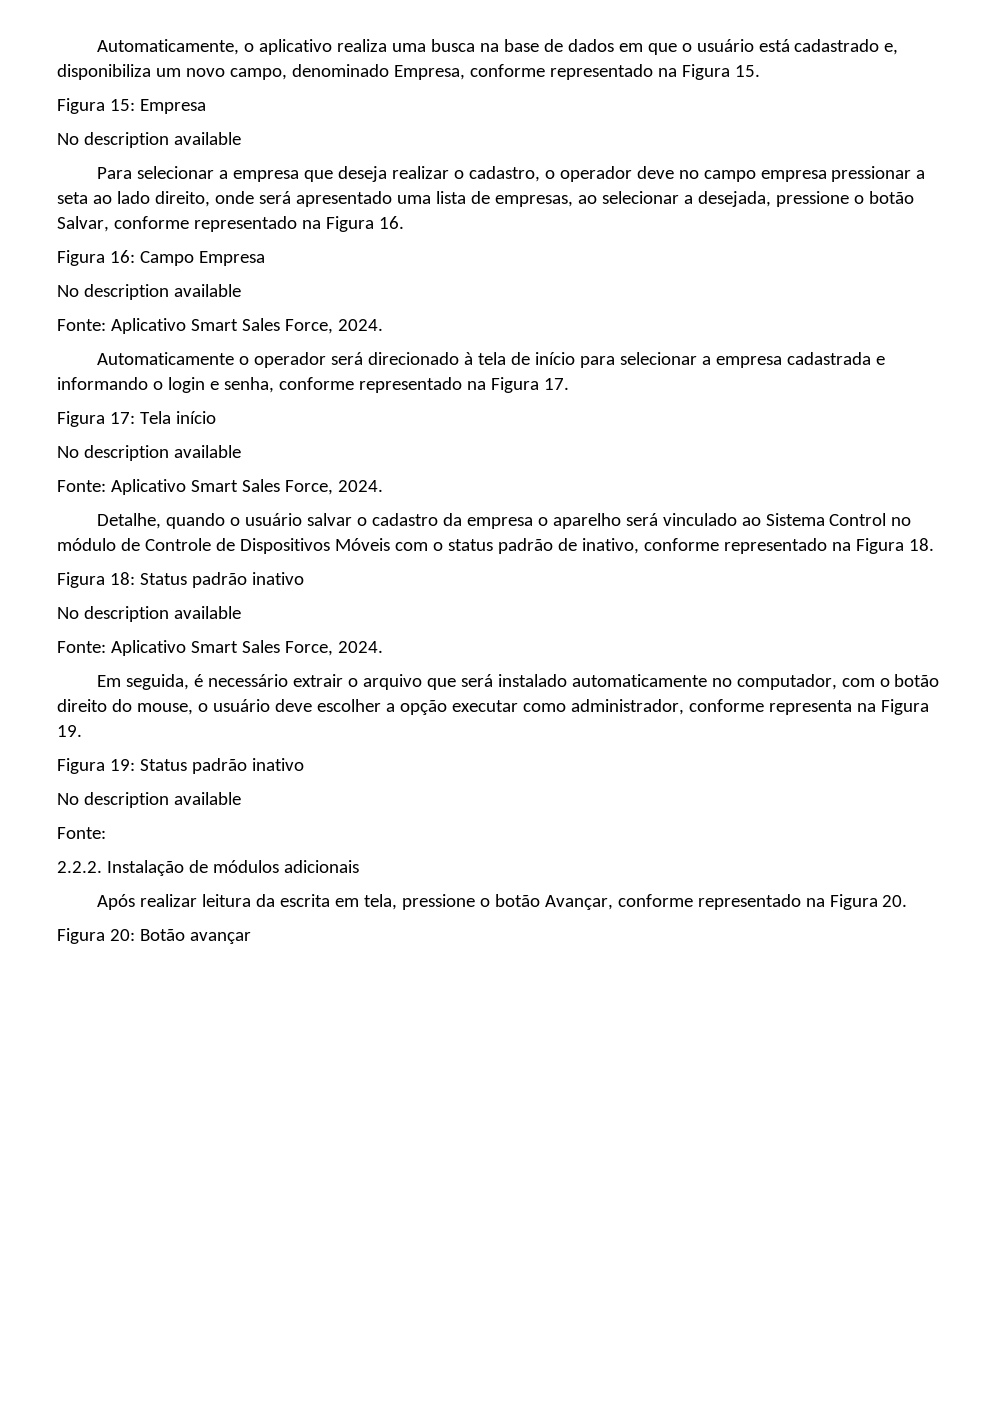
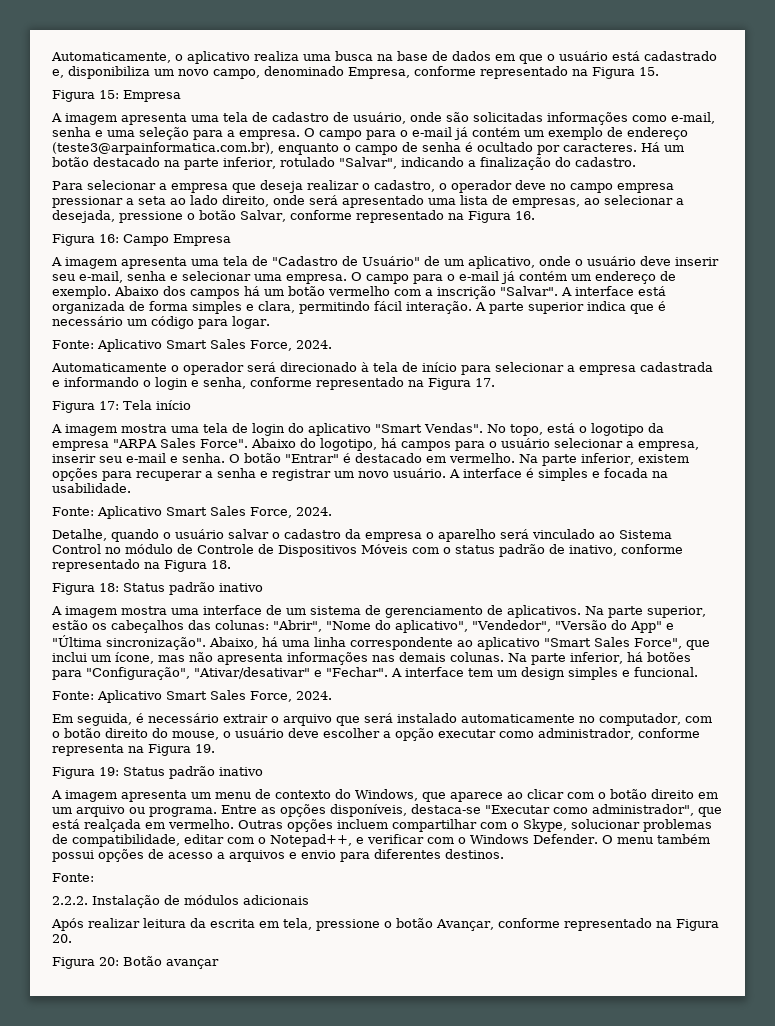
[57,132,241,148] No description available -> [51,112,715,125] [52,127,688,140] [52,142,684,155] [52,157,636,170] A imagem apresenta uma tela de cadastro de usuário, onde são solicitadas informações como e-mail, senha e uma seleção para a empresa. O campo para o e-mail já contém um exemplo de endereço (teste3@arpainformatica.com.br), enquanto o campo de senha é ocultado por caracteres. Há um botão destacado na parte inferior, rotulado "Salvar", indicando a finalização do cadastro.
[57,284,241,300] No description available -> [51,256,719,269] [52,271,676,284] [52,286,666,299] [52,301,666,314] [52,316,270,329] A imagem apresenta uma tela de "Cadastro de Usuário" de um aplicativo, onde o usuário deve inserir seu e-mail, senha e selecionar uma empresa. O campo para o e-mail já contém um endereço de exemplo. Abaixo dos campos há um botão vermelho com a inscrição "Salvar". A interface está organizada de forma simples e clara, permitindo fácil interação. A parte superior indica que é necessário um código para logar.
[57,445,241,461] No description available -> [51,423,664,436] [52,438,699,451] [52,453,689,466] [52,468,668,481] [52,483,131,493] A imagem mostra uma tela de login do aplicativo "Smart Vendas". No topo, está o logotipo da empresa "ARPA Sales Force". Abaixo do logotipo, há campos para o usuário selecionar a empresa, inserir seu e-mail e senha. O botão "Entrar" é destacado em vermelho. Na parte inferior, existem opções para recuperar a senha e registrar um novo usuário. A interface é simples e focada na usabilidade.
[57,606,241,622] No description available -> [51,605,706,618] [52,620,674,633] [52,635,710,650] [52,652,691,665] [52,667,698,680] A imagem mostra uma interface de um sistema de gerenciamento de aplicativos. Na parte superior, estão os cabeçalhos das colunas: "Abrir", "Nome do aplicativo", "Vendedor", "Versão do App" e "Última sincronização". Abaixo, há uma linha correspondente ao aplicativo "Smart Sales Force", que inclui um ícone, mas não apresenta informações nas demais colunas. Na parte inferior, há botões para "Configuração", "Ativar/desativar" e "Fechar". A interface tem um design simples e funcional.
[57,792,241,808] No description available -> [51,789,718,802] [52,804,722,817] [52,819,712,832] [52,834,710,847] [52,849,504,862] A imagem apresenta um menu de contexto do Windows, que aparece ao clicar com o botão direito em um arquivo ou programa. Entre as opções disponíveis, destaca-se "Executar como administrador", que está realçada em vermelho. Outras opções incluem compartilhar com o Skype, solucionar problemas de compatibilidade, editar com o Notepad++, e verificar com o Windows Defender. O menu também possui opções de acesso a arquivos e envio para diferentes destinos.

